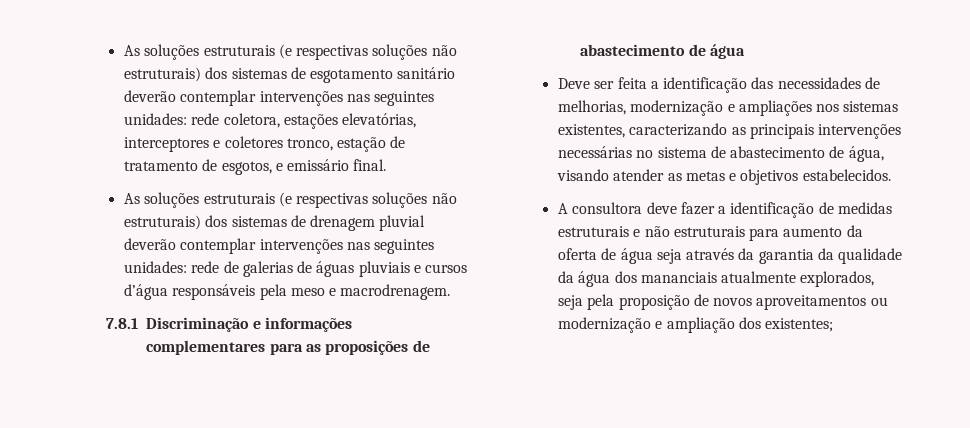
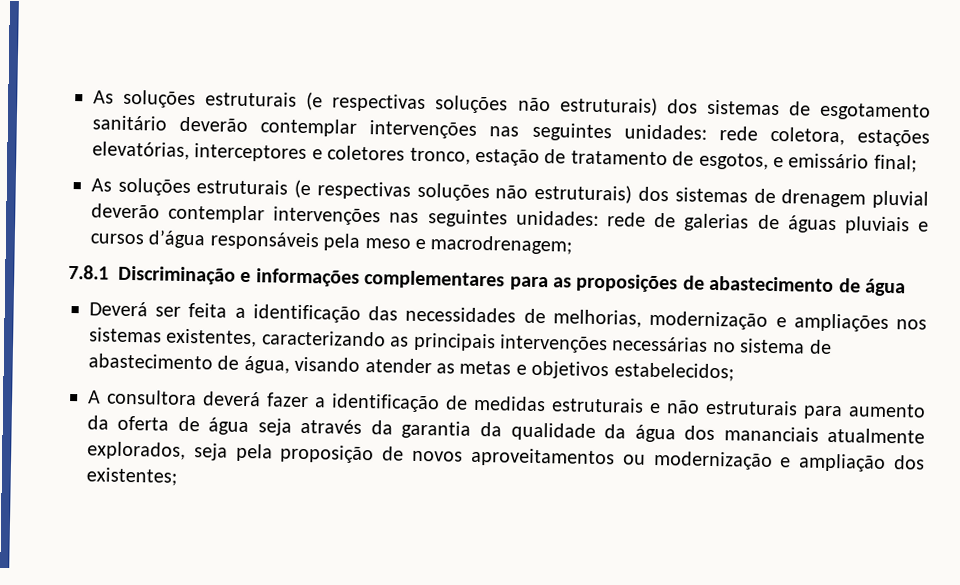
[353,159,387,171] final. -> [873,154,917,173] final;
[340,284,451,300] macrodrenagem. -> [430,235,573,255] macrodrenagem;
[557,78,590,89] Deve -> [88,301,148,317] Deverá
[802,169,891,181] estabelecidos. -> [613,362,734,382] estabelecidos;
[646,202,677,214] deve -> [202,391,261,407] deverá

